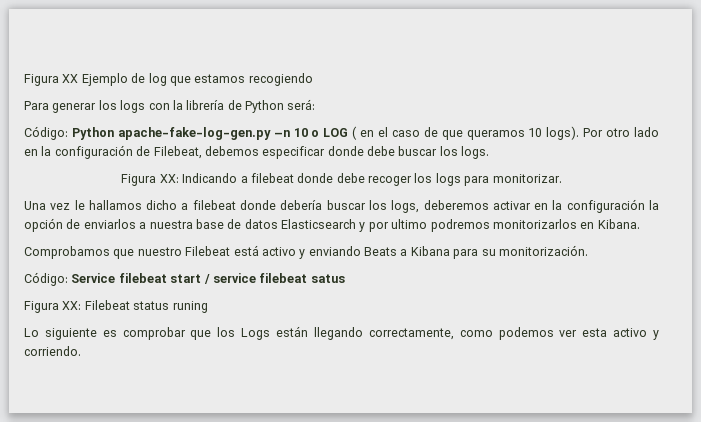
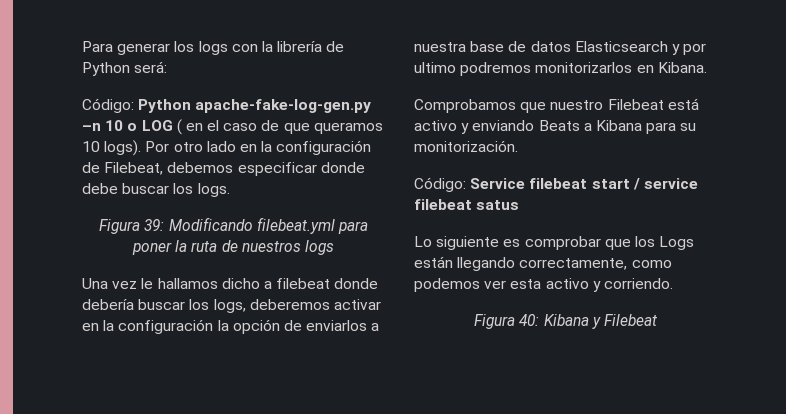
[24,73,313,86] Figura XX Ejemplo de log que estamos recogiendo // -> (82, 46) none
[159,173,562,186] XX: Indicando a filebeat donde debe recoger los logs para monitorizar. -> [144,217,368,234] [132,240,334,255] 39: Modificando filebeat.yml para poner la ruta de nuestros logs
[24,300,208,313] // Figura XX: Filebeat status runing -> (520, 205) none
(81, 351) none -> [474,314,657,329] // Figura 40: Kibana y Filebeat

